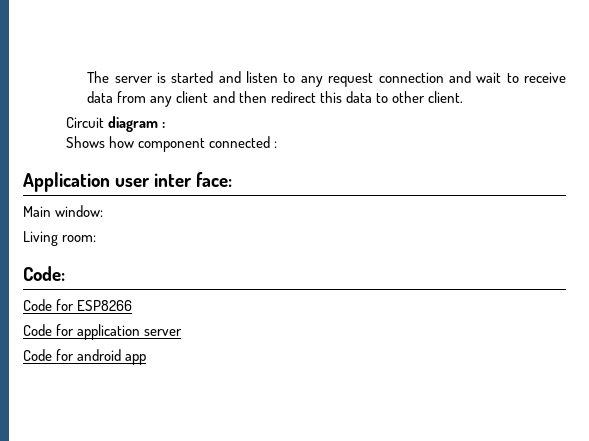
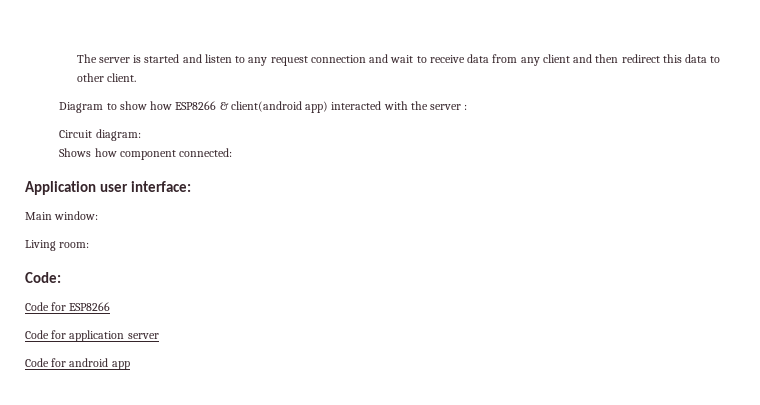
(463, 97) none -> [59,101,468,113] // Diagram to show how ESP8266 & client(android app) interacted with the server :
[107,116,165,132] diagram : -> [95,129,141,141] diagram:
[209,136,278,148] connected : -> [179,148,233,157] connected:
[154,172,233,187] inter face: -> [130,181,191,192] interface:

